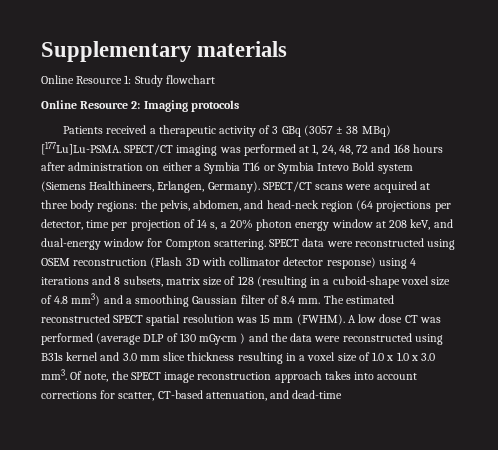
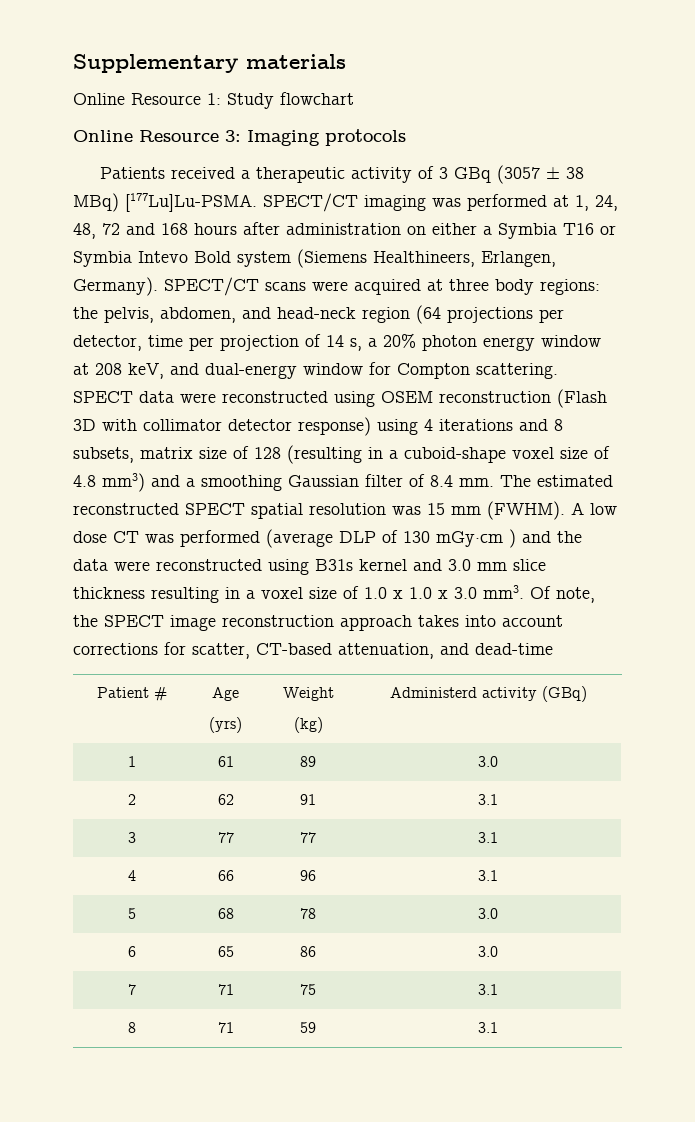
[131,101,141,109] 2: -> [225,130,241,142] 3:
(343, 394) none -> [96,687,167,701] [212,687,239,701] [209,717,242,733] [282,687,334,701] [293,717,323,733] [389,686,587,702] [127,756,136,767] [217,756,234,767] [300,756,316,767] [478,756,498,767] [127,794,136,805] [217,794,234,805] [300,794,316,805] [478,794,498,805] [127,832,136,843] [217,832,234,843] [300,832,316,843] [478,832,498,843] [127,870,136,881] [217,870,234,881] [300,870,316,881] [478,870,498,881] [127,908,136,919] [217,908,234,919] [300,908,316,919] [478,908,498,919] [127,946,136,957] [217,946,234,957] [300,946,316,957] [478,946,498,957] [127,984,136,995] [217,984,234,995] [300,984,316,995] [478,984,498,995] [127,1022,136,1033] [217,1022,234,1033] [300,1022,316,1033] [478,1022,498,1033] // Patient # | Age // (yrs) | Weight // (kg) | Administerd activity (GBq) // 1 | 61 | 89 | 3.0 // 2 | 62 | 91 | 3.1 // 3 | 77 | 77 | 3.1 // 4 | 66 | 96 | 3.1 // 5 | 68 | 78 | 3.0 // 6 | 65 | 86 | 3.0 // 7 | 71 | 75 | 3.1 // 8 | 71 | 59 | 3.1

